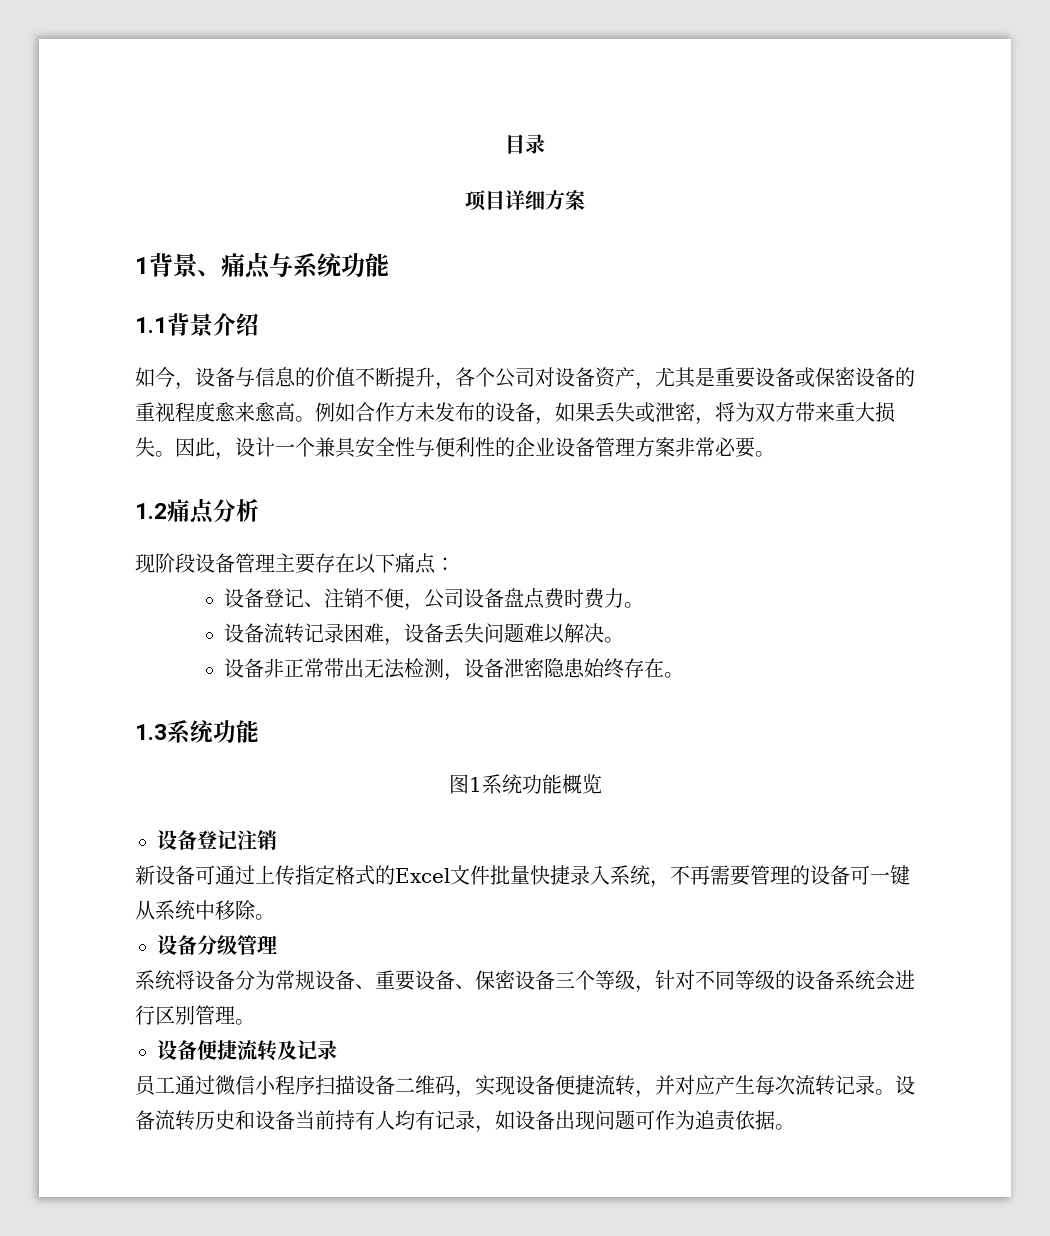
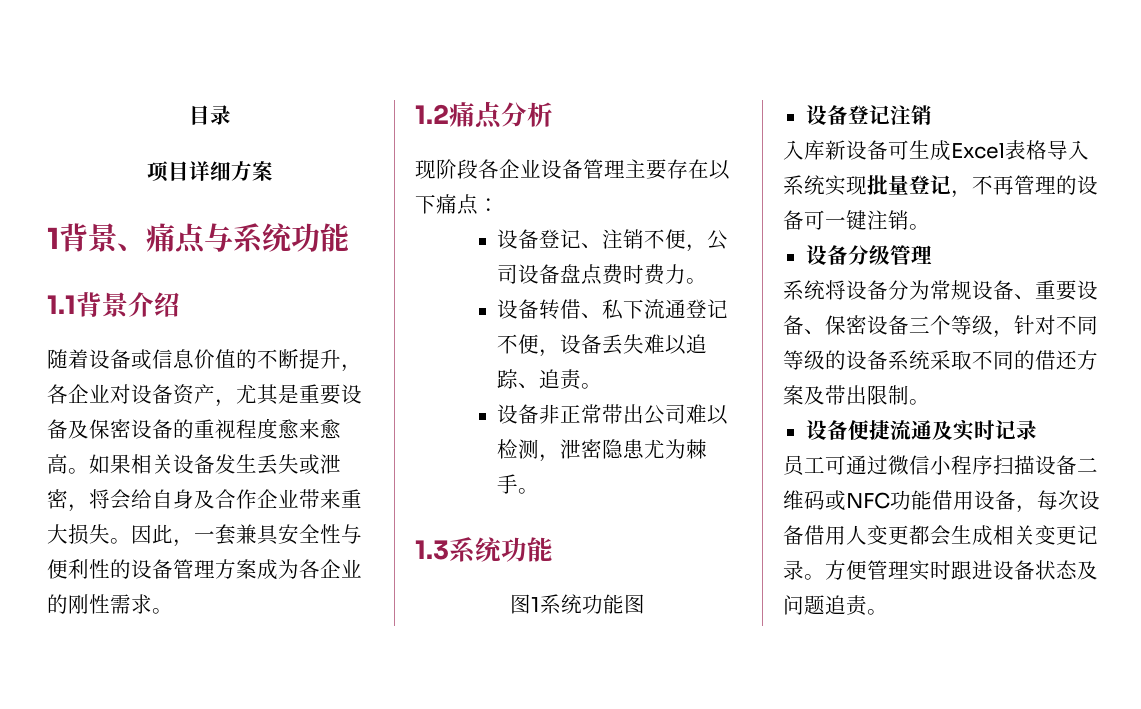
[135,367,355,390] 如今，设备与信息的价值 -> [47,349,257,370] 随着设备或信息价值的
[475,367,535,388] 个公司 -> [68,384,110,403] 企业
[795,367,815,388] 或 -> [68,420,89,439] 及
[315,402,795,425] 例如合作方未发布的设备，如果丢失或泄密，将为双方 -> [89,454,341,475] [47,489,299,512] 如果相关设备发生丢失或泄密，将会给自身及合作企业
[235,437,315,457] 设计一个 -> [194,524,236,545] 一套
[515,437,555,456] 企业 -> (131, 569) none
[675,437,755,458] 非常必要 -> [257,559,362,580] [47,594,152,614] 成为各企业的刚性需求
(195, 563) none -> [478,159,541,179] 各企业
[264,623,625,646] [224,658,665,681] 流转记录困难，设备丢失问题难以解决。 // 设备非正常带出无法检测，设备泄密隐患始终存在 -> [539,299,729,320] [497,334,708,357] [497,369,603,390] [497,404,729,425] [497,439,708,462] [497,474,519,494] 转借、私下流通登记不便，设备丢失难以追踪、追责。 // 设备非正常带出公司难以检测，泄密隐患尤为棘手
[561,774,602,794] 概览 -> [624,594,645,614] 图
(277, 840) none -> [783,140,825,160] 入库
[215,865,750,888] 通过上传指定格式的Excel文件批量快捷录入系统，不再需要 -> [909,140,1089,161] [783,175,1014,198] 生成Excel表格导入系统实现批量登记，不再
[135,900,256,920] 从系统中移除 -> [867,210,909,230] 注销
[875,970,915,991] [135,1005,235,1025] 会进行区别管理 -> [930,350,1098,370] [783,385,909,405] 采取不同的借还方案及带出限制
[257,1040,297,1061] 转及 -> [910,420,995,441] 通及实时
(175, 1085) none -> [825,455,846,475] 可
[455,1075,915,1098] [135,1110,775,1133] ，实现设备便捷流转，并对应产生每次流转记录。设备流转历史和设备当前持有人均有记录，如设备出现问题可作为追责依据 -> [825,490,1100,513] [783,525,1098,546] [783,560,1098,581] [783,595,868,616] 或NFC功能借用设备，每次设备借用人变更都会生成相关变更记录。方便管理实时跟进设备状态及问题追责

